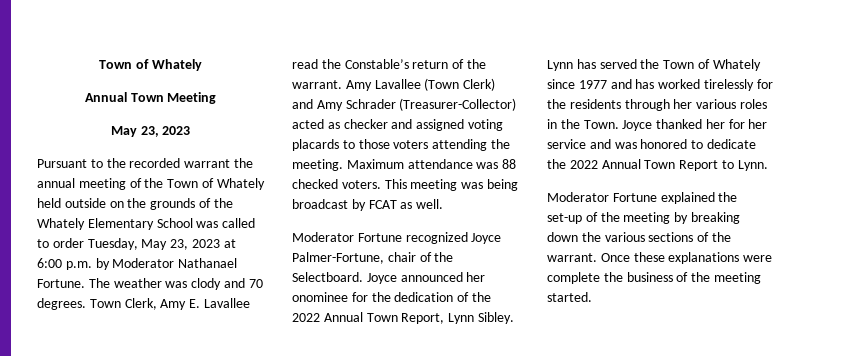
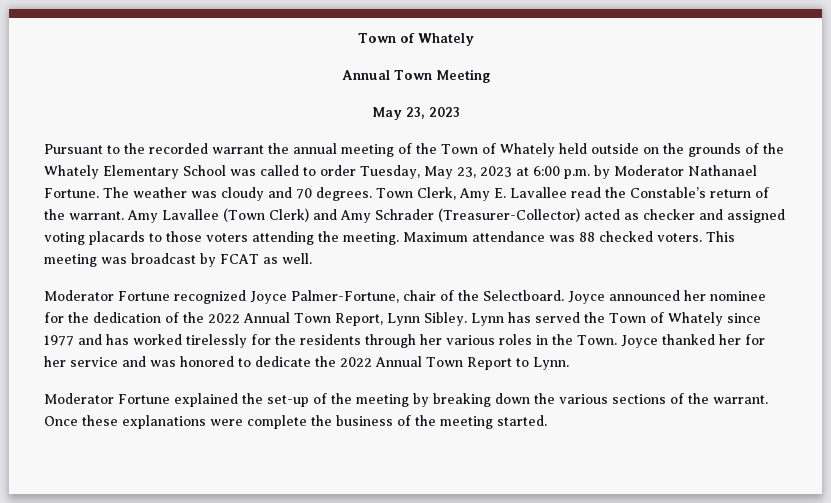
[191,278,222,290] clody -> [221,187,264,201] cloudy
[486,179,518,191] being -> (127, 260) none
[292,292,348,302] onominee -> [710,291,766,301] nominee

